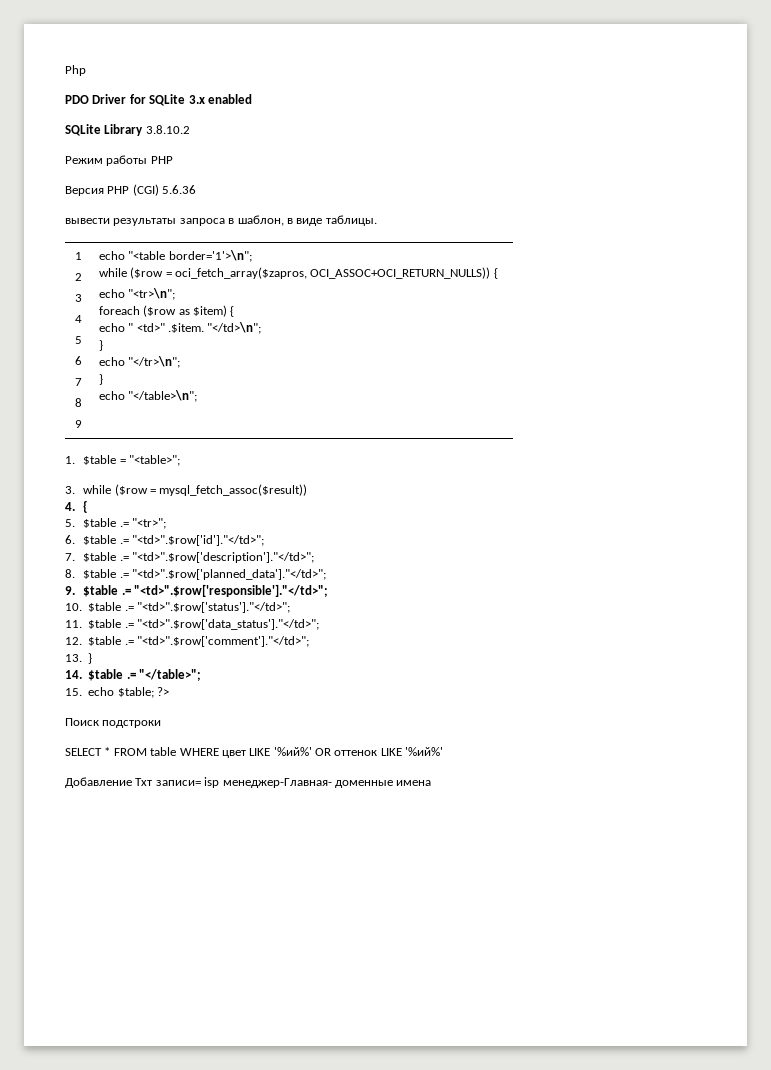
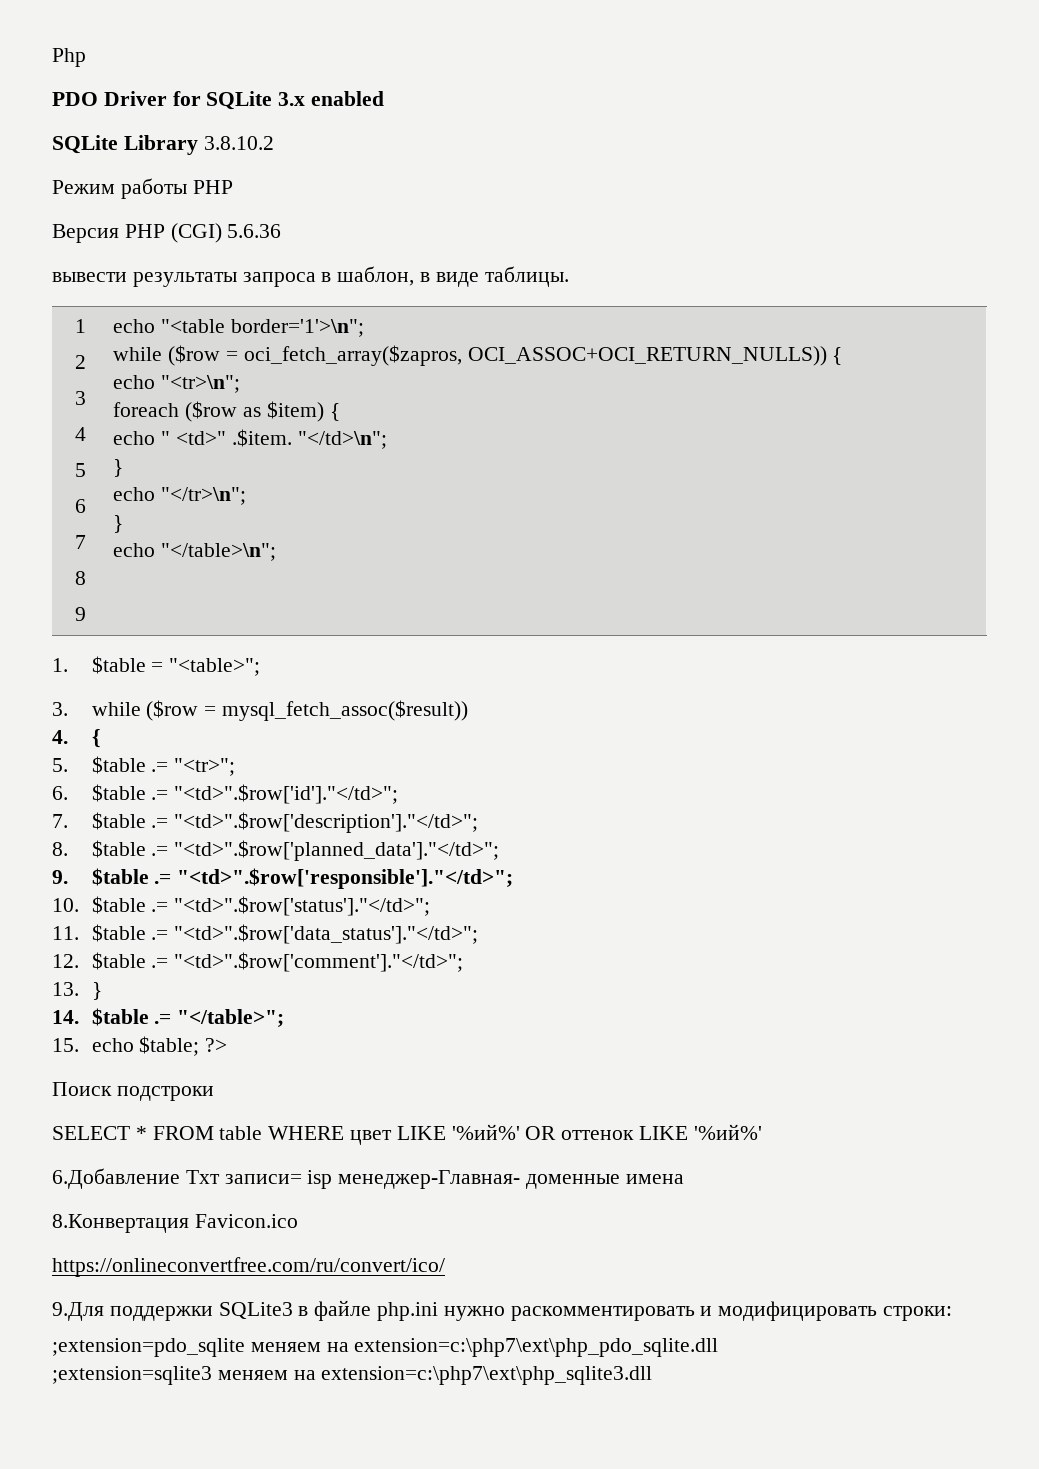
[65,777,132,788] Добавление -> [52,1168,180,1189] 6.Добавление
(432, 783) none -> [52,1214,298,1233] [52,1257,445,1277] [52,1300,953,1321] [52,1338,719,1357] [52,1366,653,1385] // 8.Конвертация Favicon.ico // https://onlineconvertfree.com/ru/convert/ico/ // 9.Для поддержки SQLite3 в файле php.ini нужно раскомментировать и модифицировать строки: // ;extension=pdo_sqlite меняем на extension=c:\php7\ext\php_pdo_sqlite.dll // ;extension=sqlite3 меняем на extension=c:\php7\ext\php_sqlite3.dll

